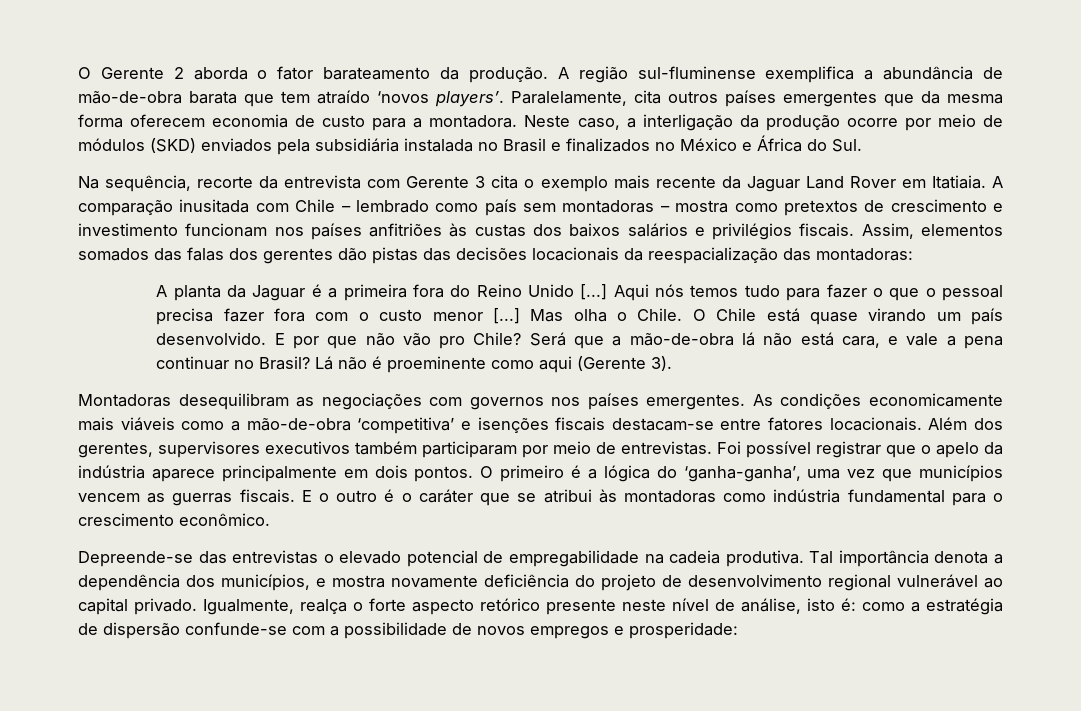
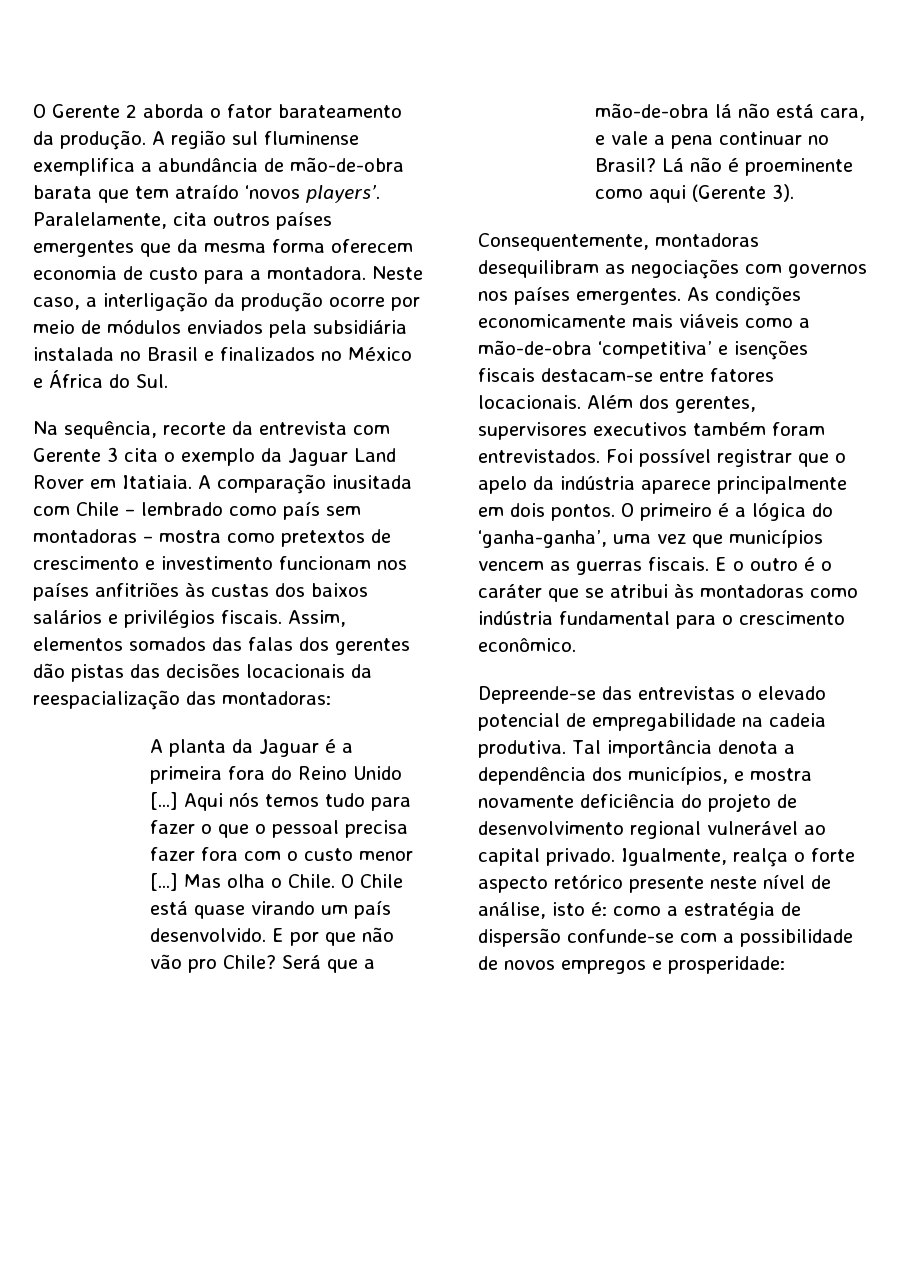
[637,66,756,79] sul-fluminense -> [232,131,359,145] sul fluminense
[150,138,196,153] (SKD) -> (181, 326) none
[613,175,716,189] mais recente -> (255, 457) none
[78,394,171,407] Montadoras -> [478,233,759,251] Consequentemente, montadoras
[422,441,712,458] participaram por meio de entrevistas. -> [772,422,825,436] [478,449,600,463] foram entrevistados.

